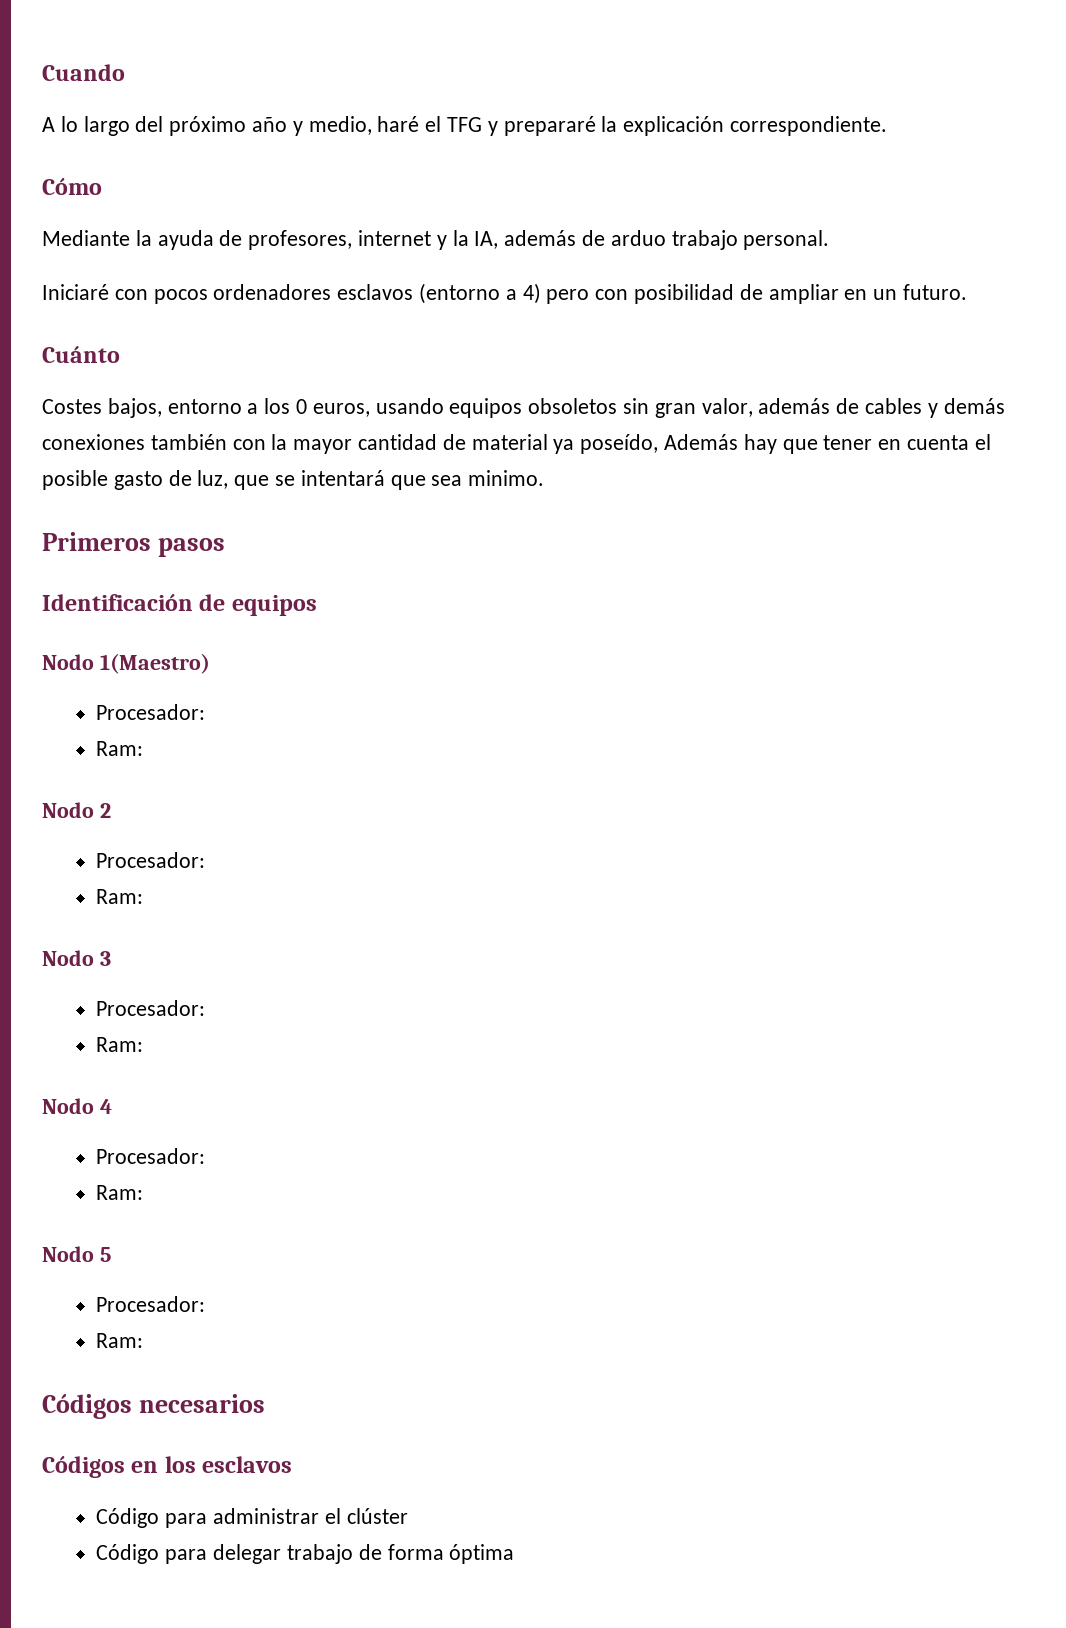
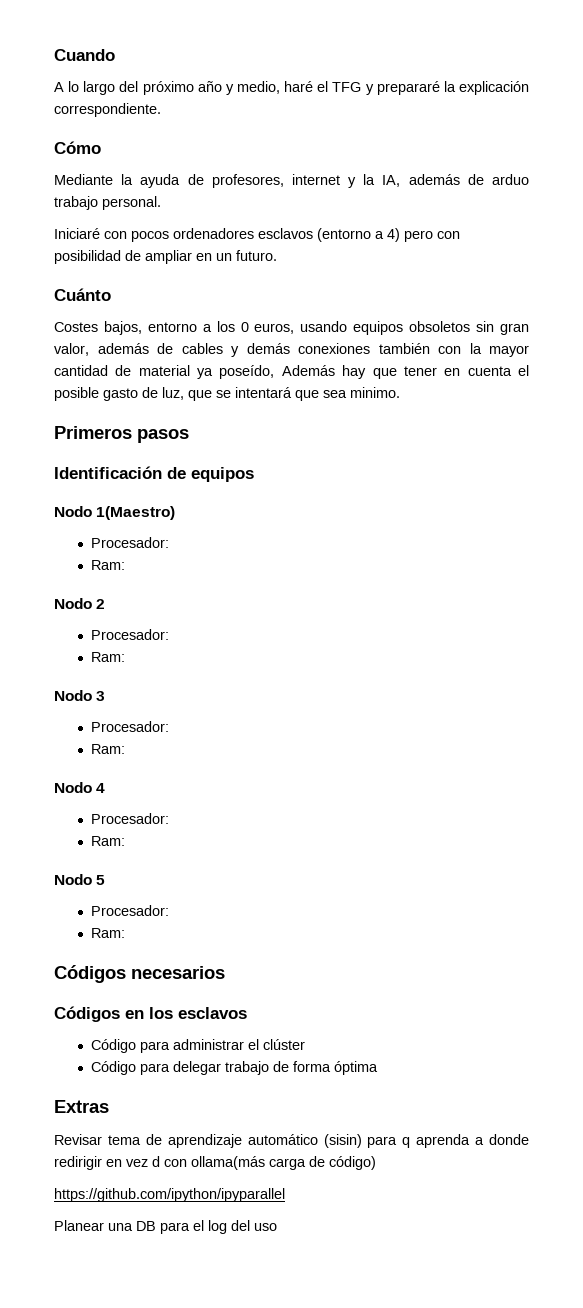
(515, 1554) none -> [54,1100,109,1113] [54,1134,529,1148] [54,1156,376,1170] [54,1188,285,1202] [54,1220,277,1234] // Extras // Revisar tema de aprendizaje automático (sisin) para q aprenda a donde redirigir en vez d con ollama(más carga de código) // https://github.com/ipython/ipyparallel // Planear una DB para el log del uso

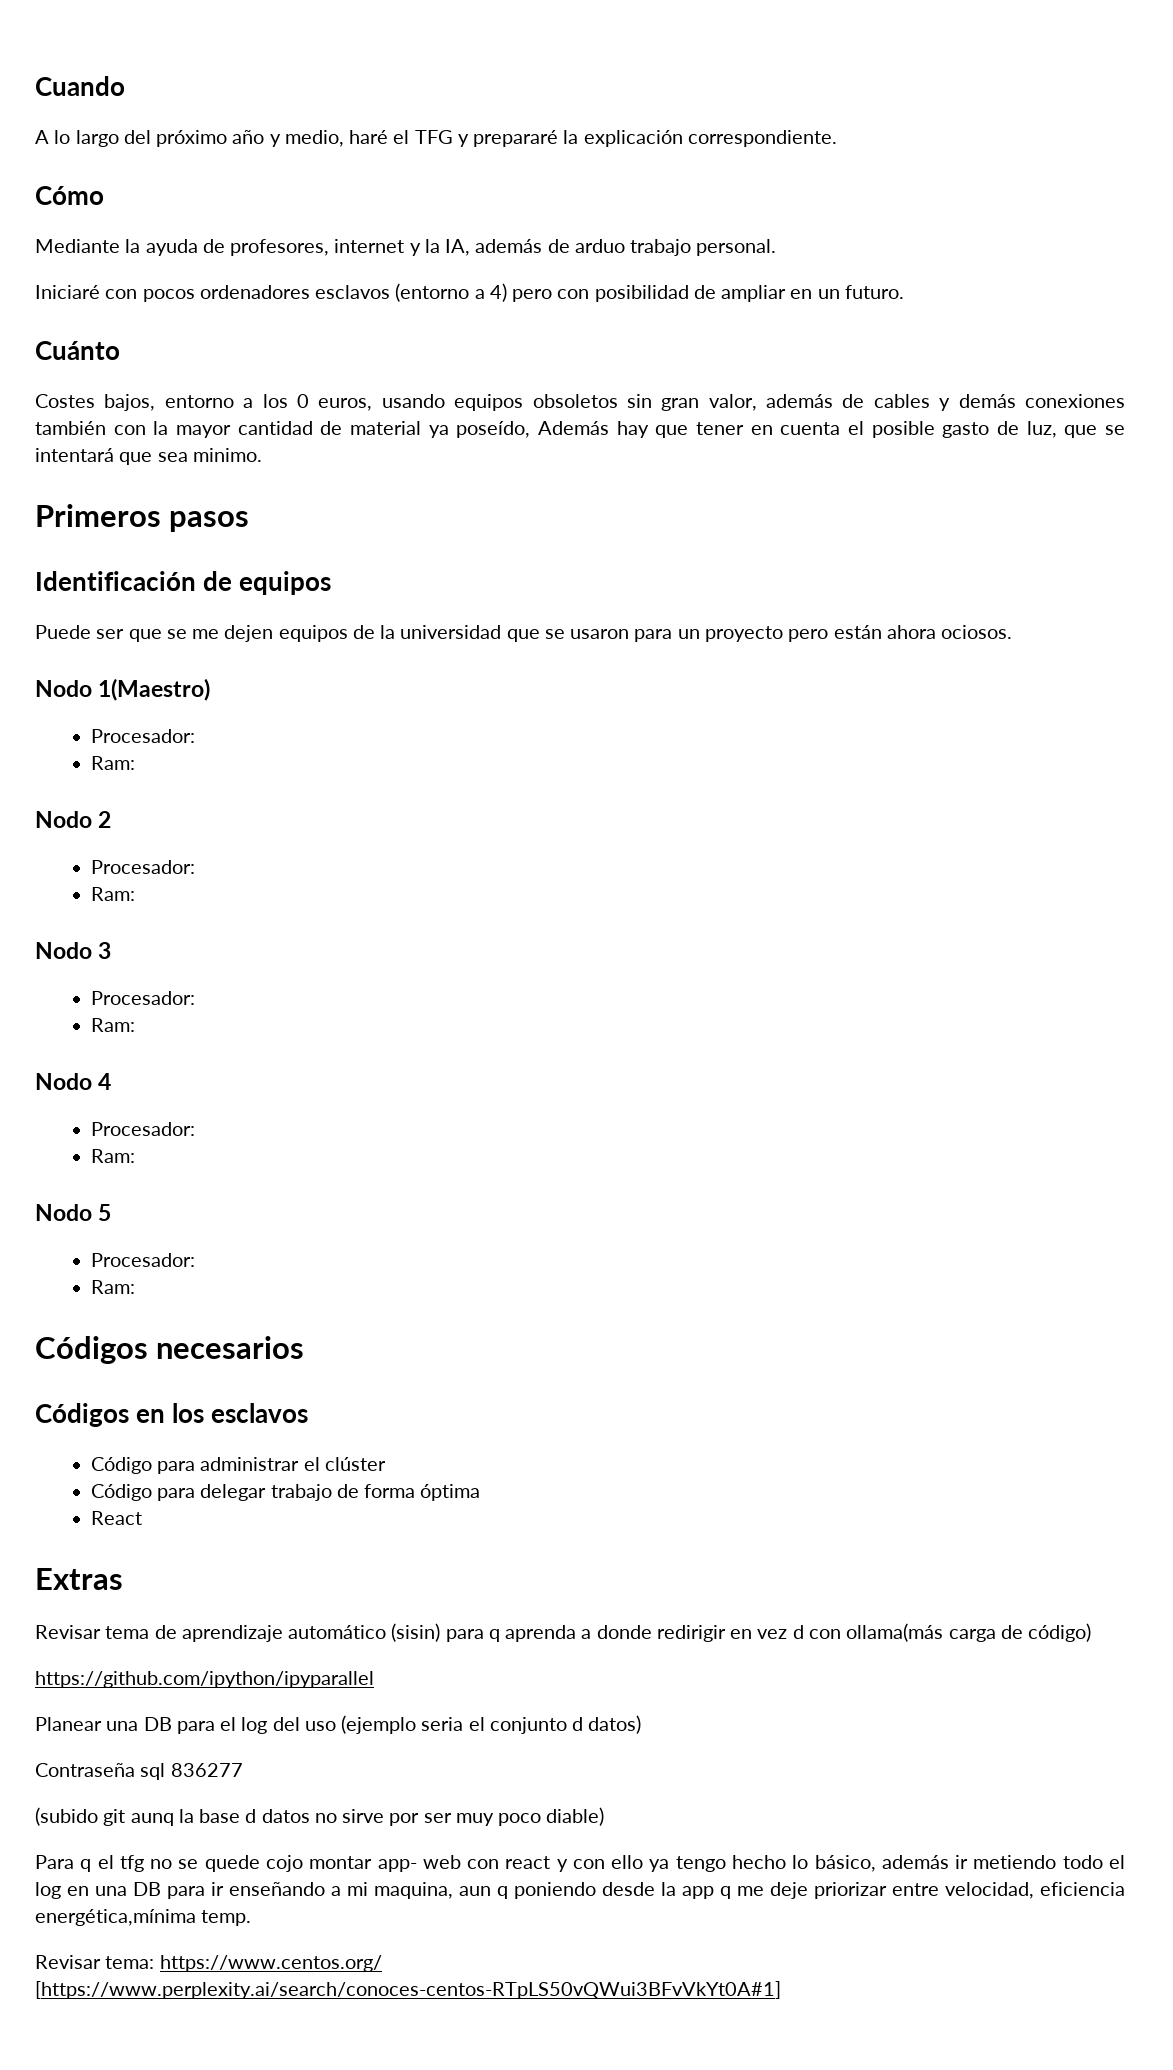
(254, 474) none -> [35,625,1013,642] // Puede ser que se me dejen equipos de la universidad que se usaron para un proyecto pero están ahora ociosos.
(379, 1068) none -> [90,1511,142,1525] // React
(277, 1227) none -> [341,1715,642,1734] [35,1763,243,1780] [35,1807,605,1826] [35,1855,1125,1872] [35,1882,1125,1899] [35,1909,252,1926] [35,1955,382,1972] [35,1981,781,1999] (ejemplo seria el conjunto d datos) // Contraseña sql 836277 // (subido git aunq la base d datos no sirve por ser muy poco diable) // Para q el tfg no se quede cojo montar app- web con react y con ello ya tengo hecho lo básico, además ir metiendo todo el log en una DB para ir enseñando a mi maquina, aun q poniendo desde la app q me deje priorizar entre velocidad, eficiencia energética,mínima temp. // Revisar tema: https://www.centos.org/ [https://www.perplexity.ai/search/conoces-centos-RTpLS50vQWui3BFvVkYt0A#1]

